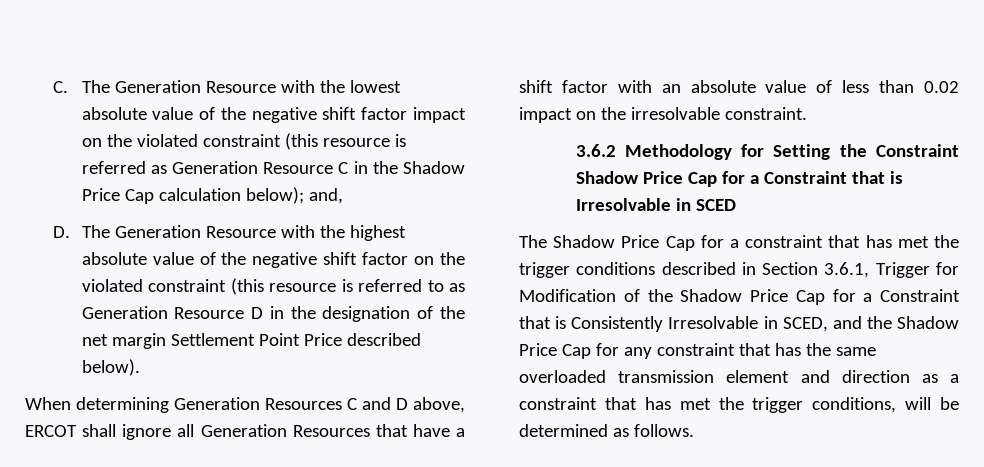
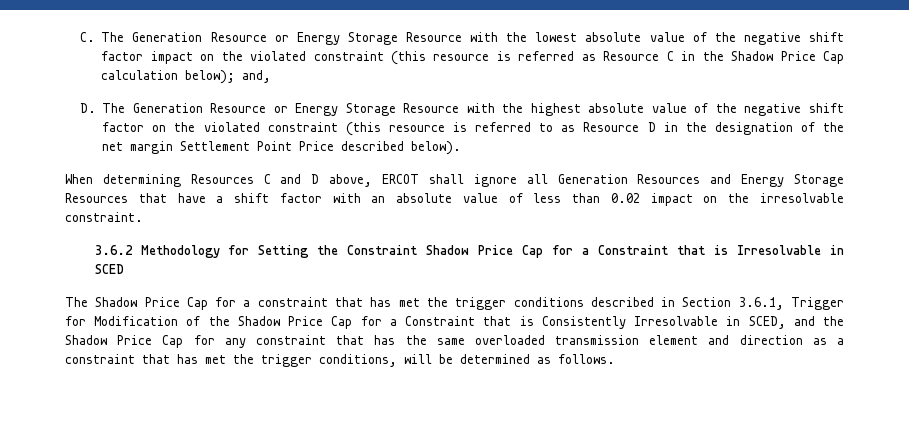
(276, 87) none -> [274,32,462,45] or Energy Storage Resource
[172,161,259,174] Generation -> (596, 57) none
(276, 232) none -> [273,103,460,116] or Energy Storage Resource
[81,306,168,319] Generation -> (576, 128) none
[174,397,260,410] Generation -> (181, 180) none
(370, 431) none -> [710,174,845,187] [65,193,128,203] and Energy Storage Resources

